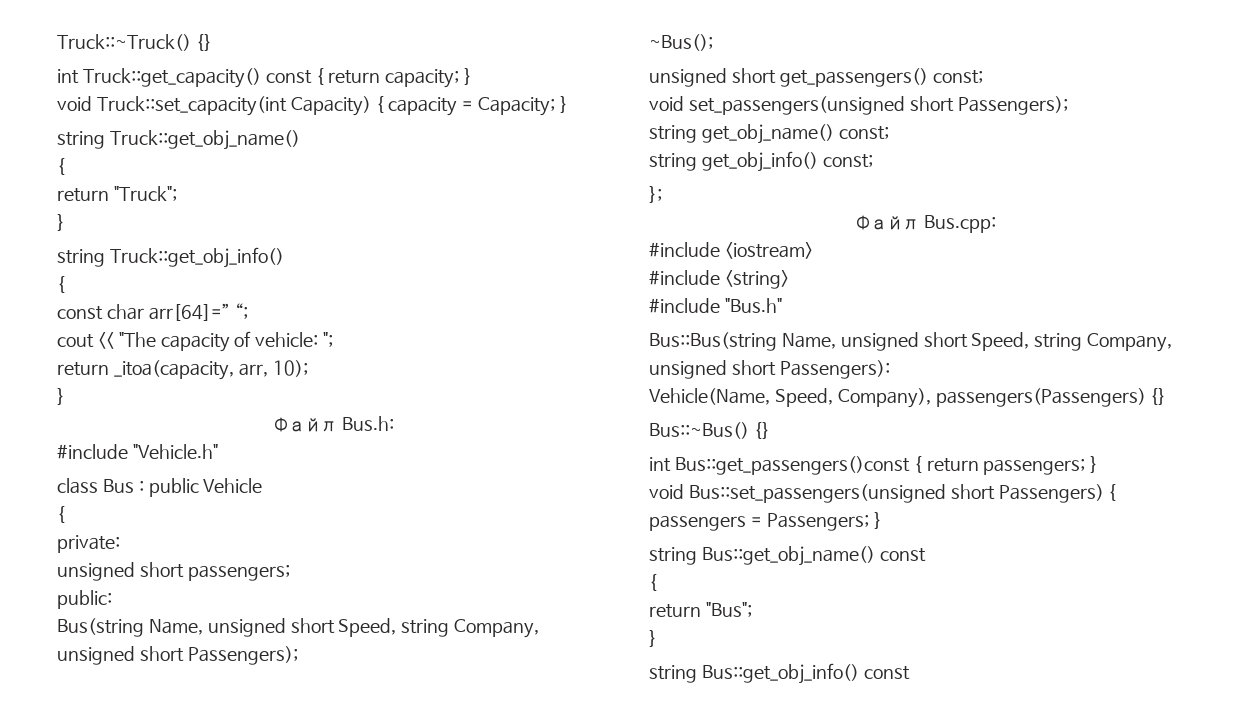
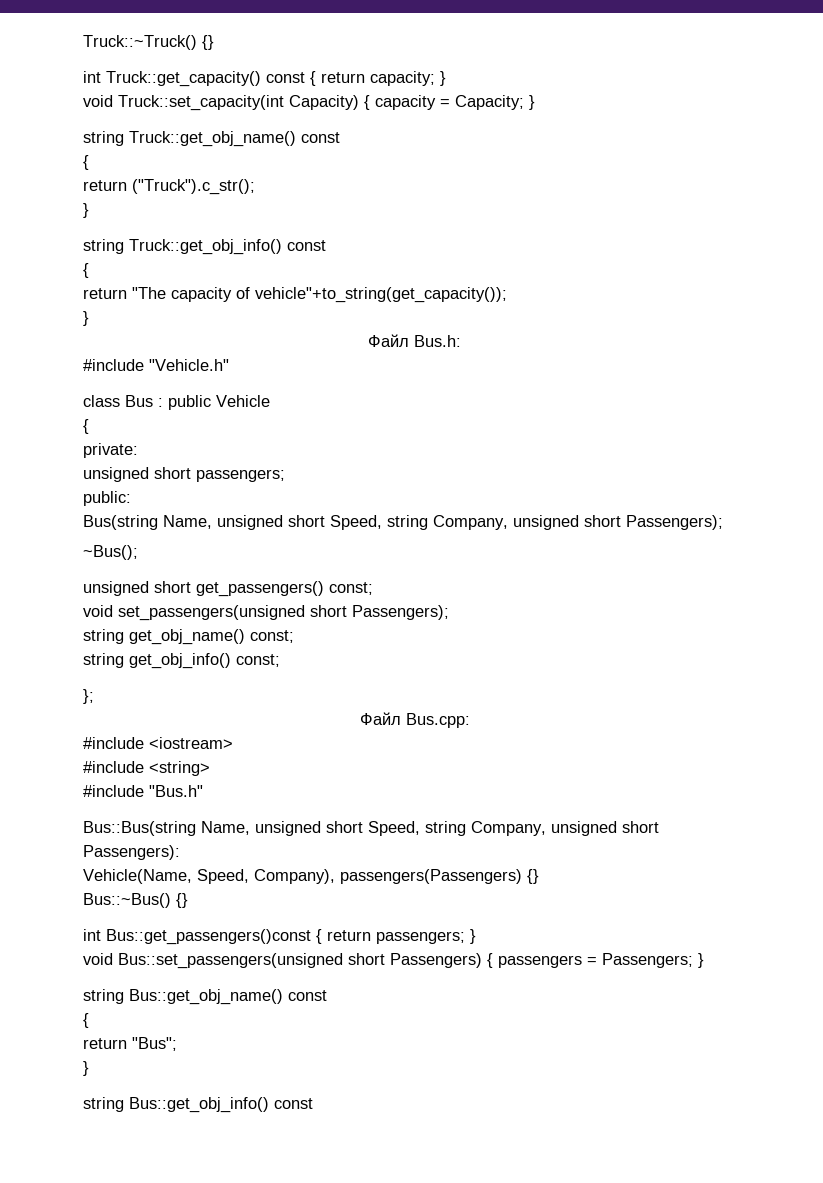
[57,158,65,175] [57,186,177,202] // { // return "Truck"; -> [301,132,340,143] [83,155,89,170] [83,179,255,195] const // { // return ("Truck").c_str();
[57,276,65,293] [57,303,248,321] [57,331,334,352] [57,360,308,380] // { // const char arr[64]=” “; // cout << "The capacity of vehicle: "; // return _itoa(capacity, arr, 10); -> [287,240,326,251] [83,263,89,278] [83,287,507,303] const // { // return "The capacity of vehicle"+to_string(get_capacity());

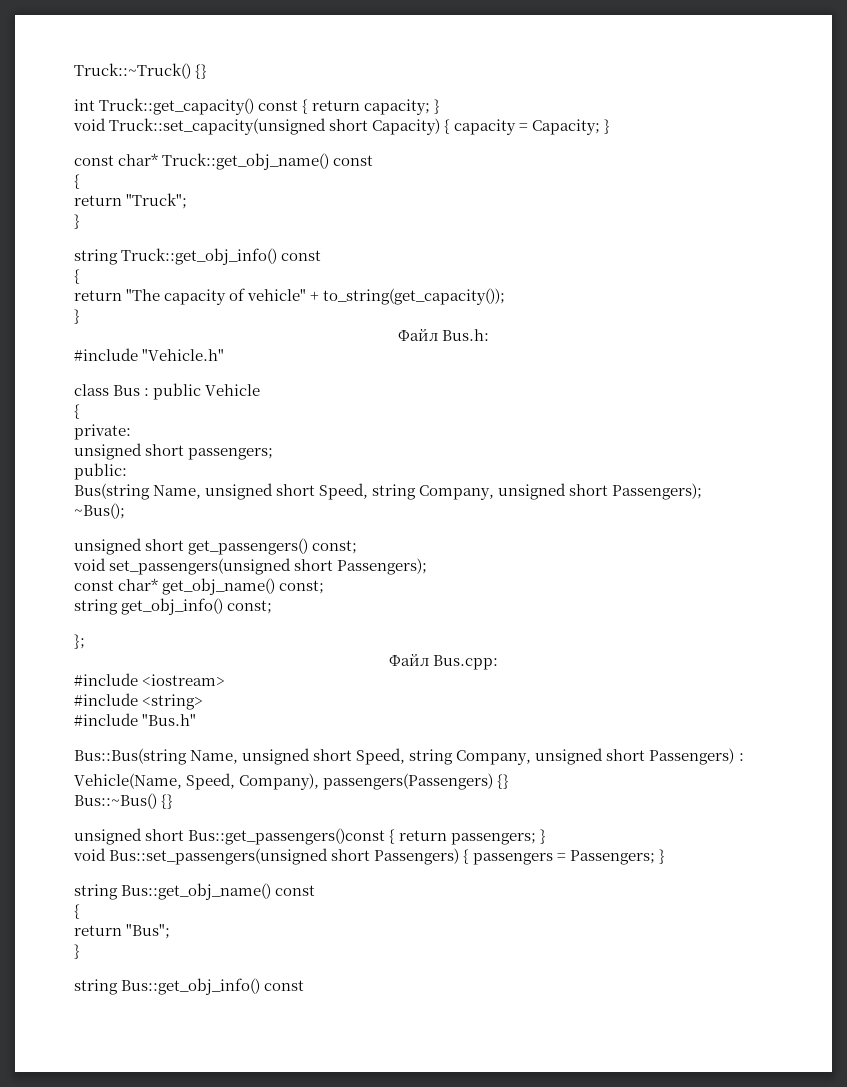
[118,95,284,111] Truck::set_capacity(int -> [109,118,369,135] Truck::set_capacity(unsigned short
[83,131,124,146] string -> [74,153,159,166] const char*
[132,179,255,195] ("Truck").c_str(); -> [126,193,188,209] "Truck";
[255,287,507,303] vehicle"+to_string(get_capacity()); -> [247,288,506,305] vehicle" + to_string(get_capacity());
[83,629,124,644] string -> [74,578,159,591] const char*
[83,845,180,860] Passengers): -> [649,748,744,765] Passengers) :
[83,929,101,941] int -> [74,828,185,845] unsigned short

